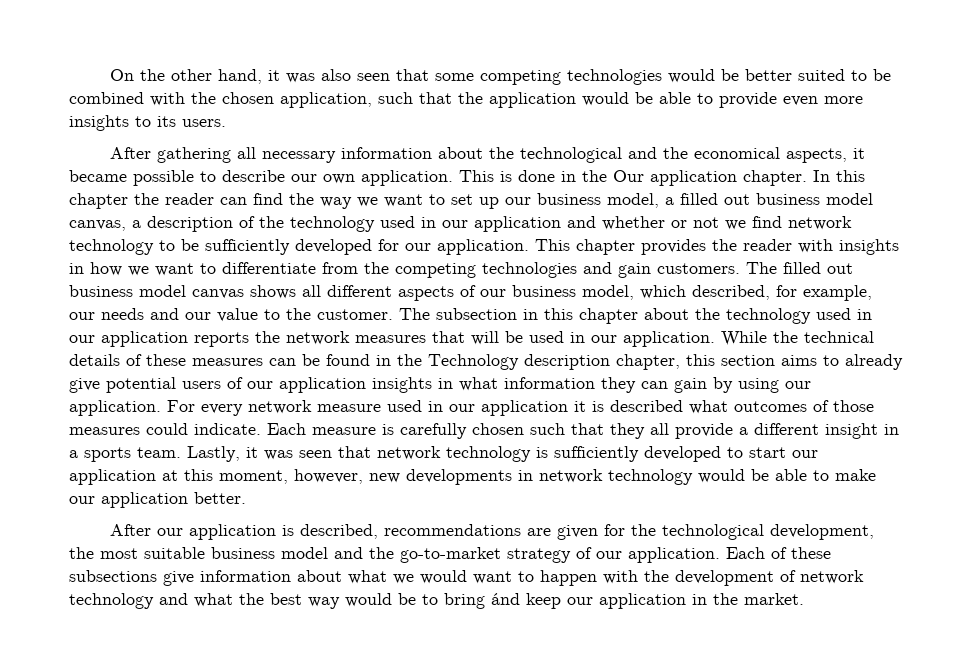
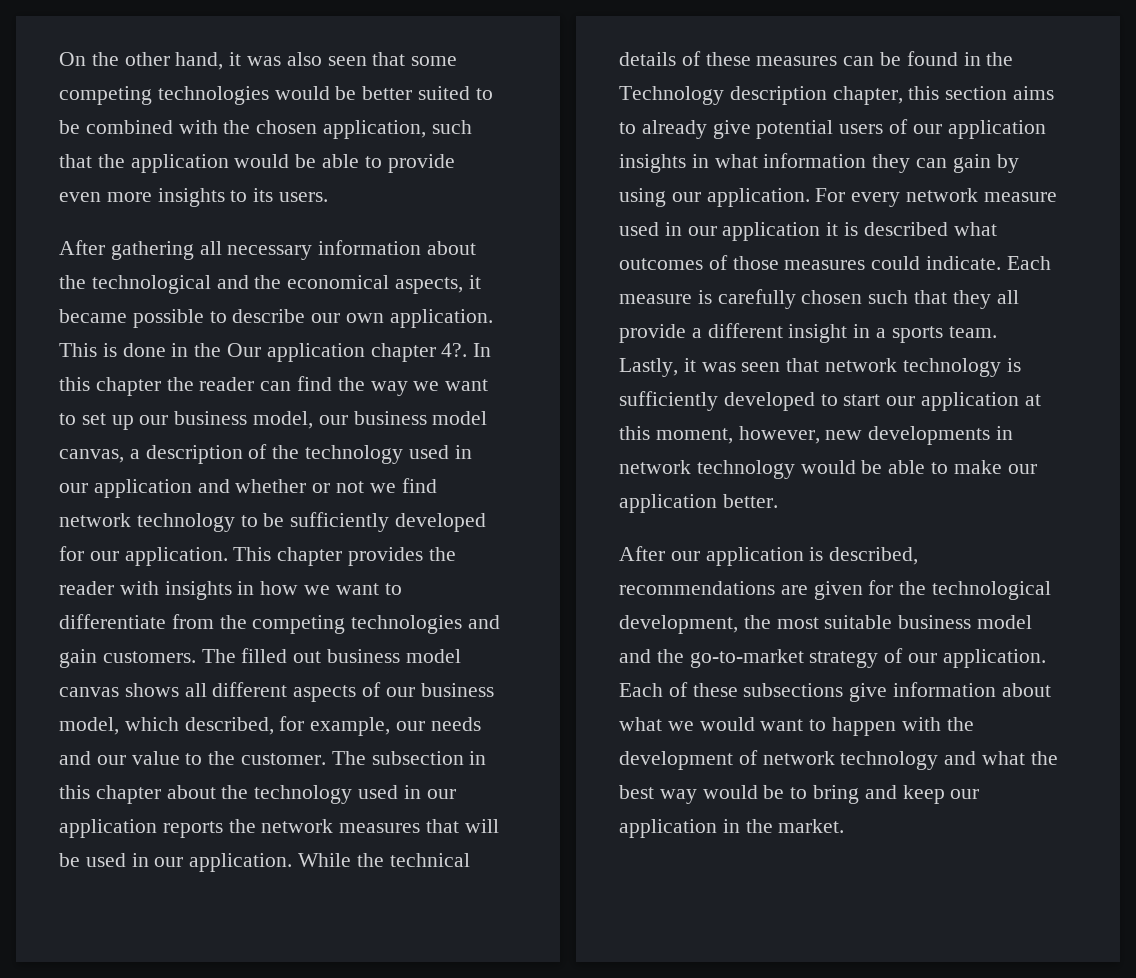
[743,170,807,186] chapter. -> [370,343,468,362] chapter 4?.
[665,193,750,205] a filled out -> [318,415,348,425] our
[491,593,520,605] ánd -> [864,785,897,799] and

